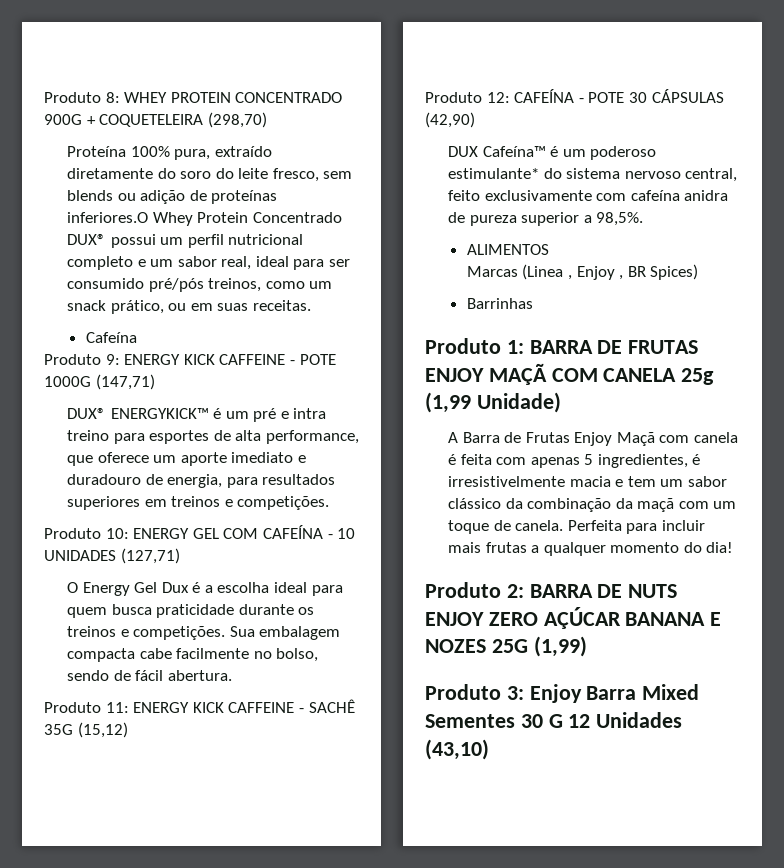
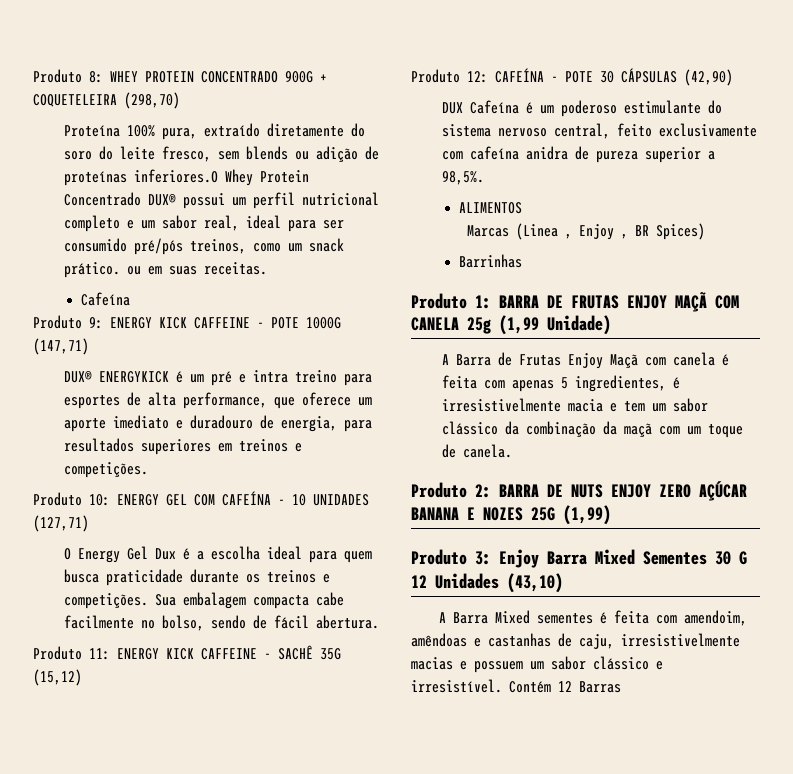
[110,300,164,314] prático, -> [63,262,120,278] prático.
[110,408,209,419] ENERGYKICK™ -> [98,371,169,383] ENERGYKICK
[482,146,546,157] Cafeína™ -> [469,100,519,114] Cafeína
[447,168,539,179] estimulante* -> [623,100,701,114] estimulante
[567,520,705,534] [447,542,734,556] Perfeita para incluir mais frutas a qualquer momento do dia! -> (512, 451) none
(489, 749) none -> [439,610,748,626] [411,633,740,649] [411,656,663,673] [411,679,621,693] // A Barra Mixed sementes é feita com amendoim, amêndoas e castanhas de caju, irresistivelmente macias e possuem um sabor clássico e irresistível. Contém 12 Barras

